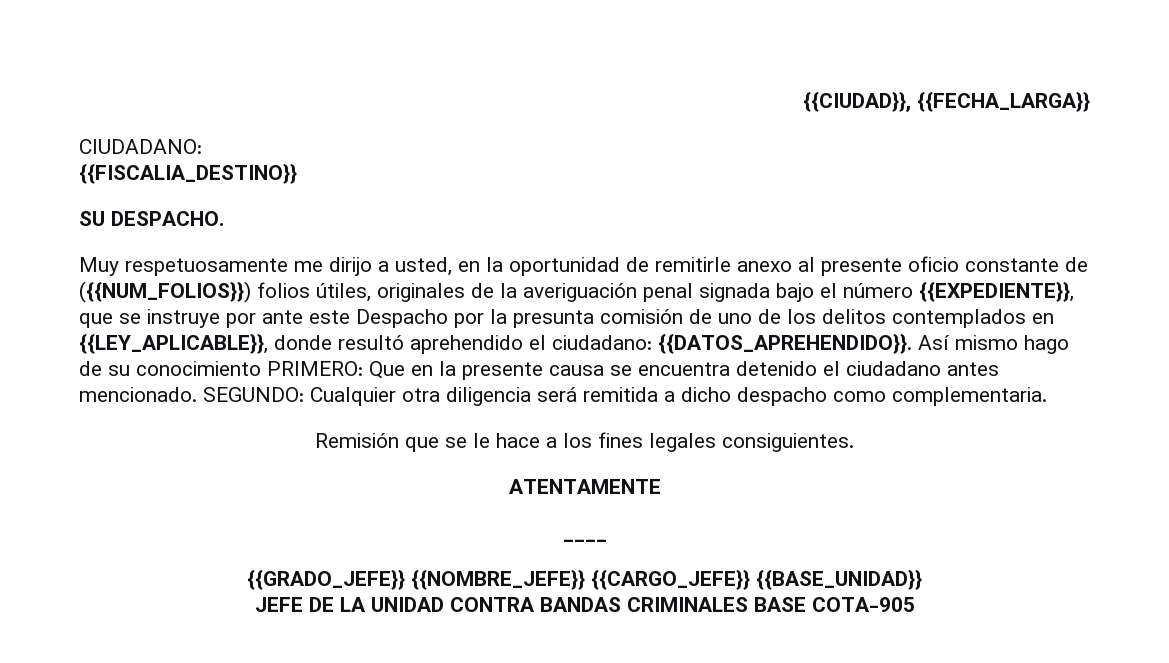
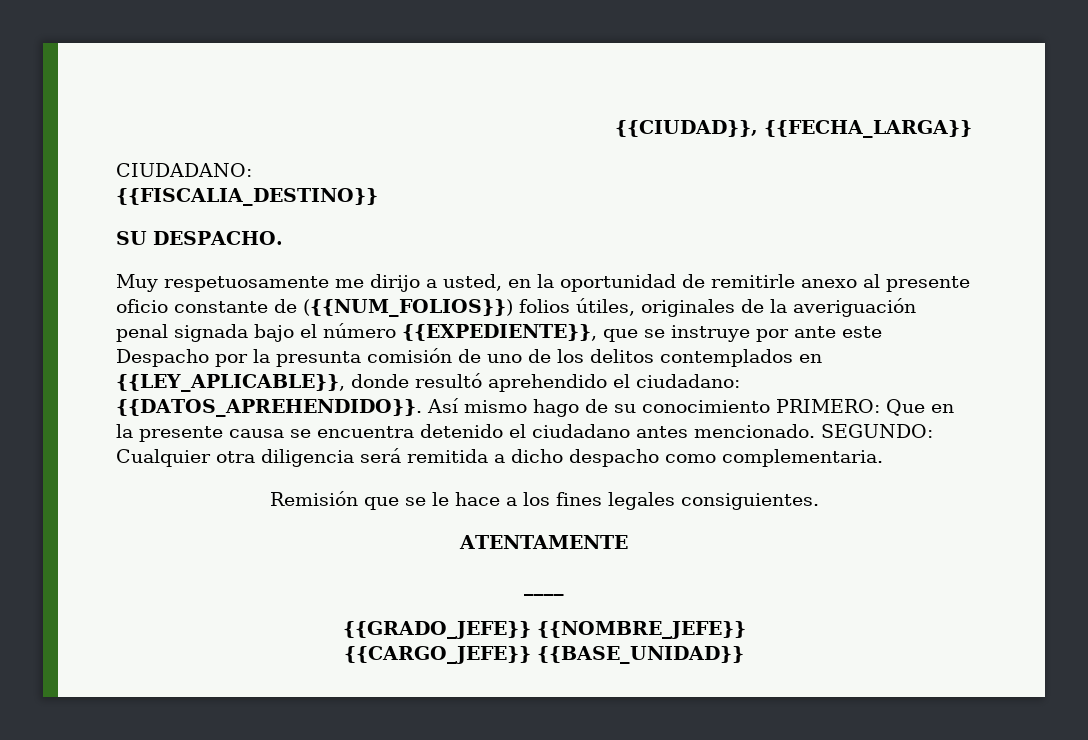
(585, 579) none -> (746, 630) //
[254,597,915,612] // JEFE DE LA UNIDAD CONTRA BANDAS CRIMINALES BASE COTA-905 -> (744, 655) none

